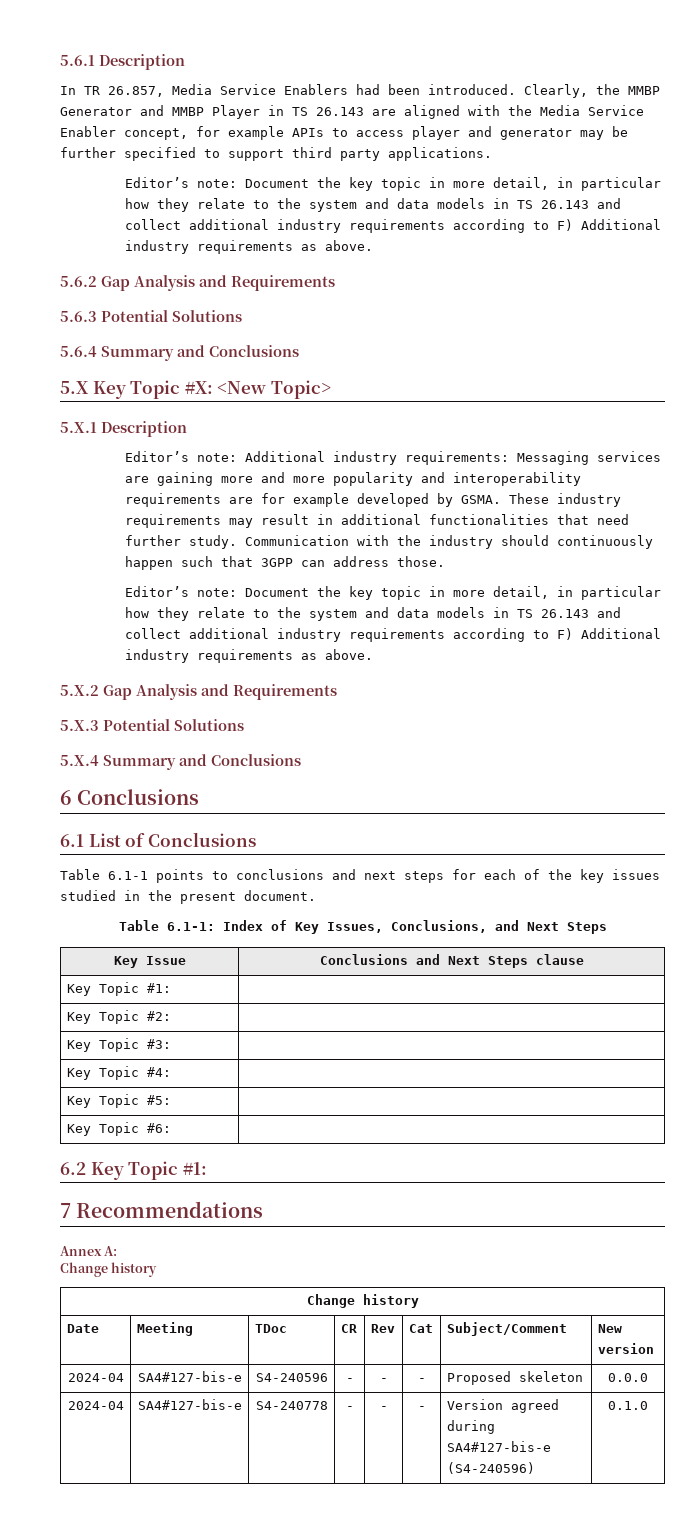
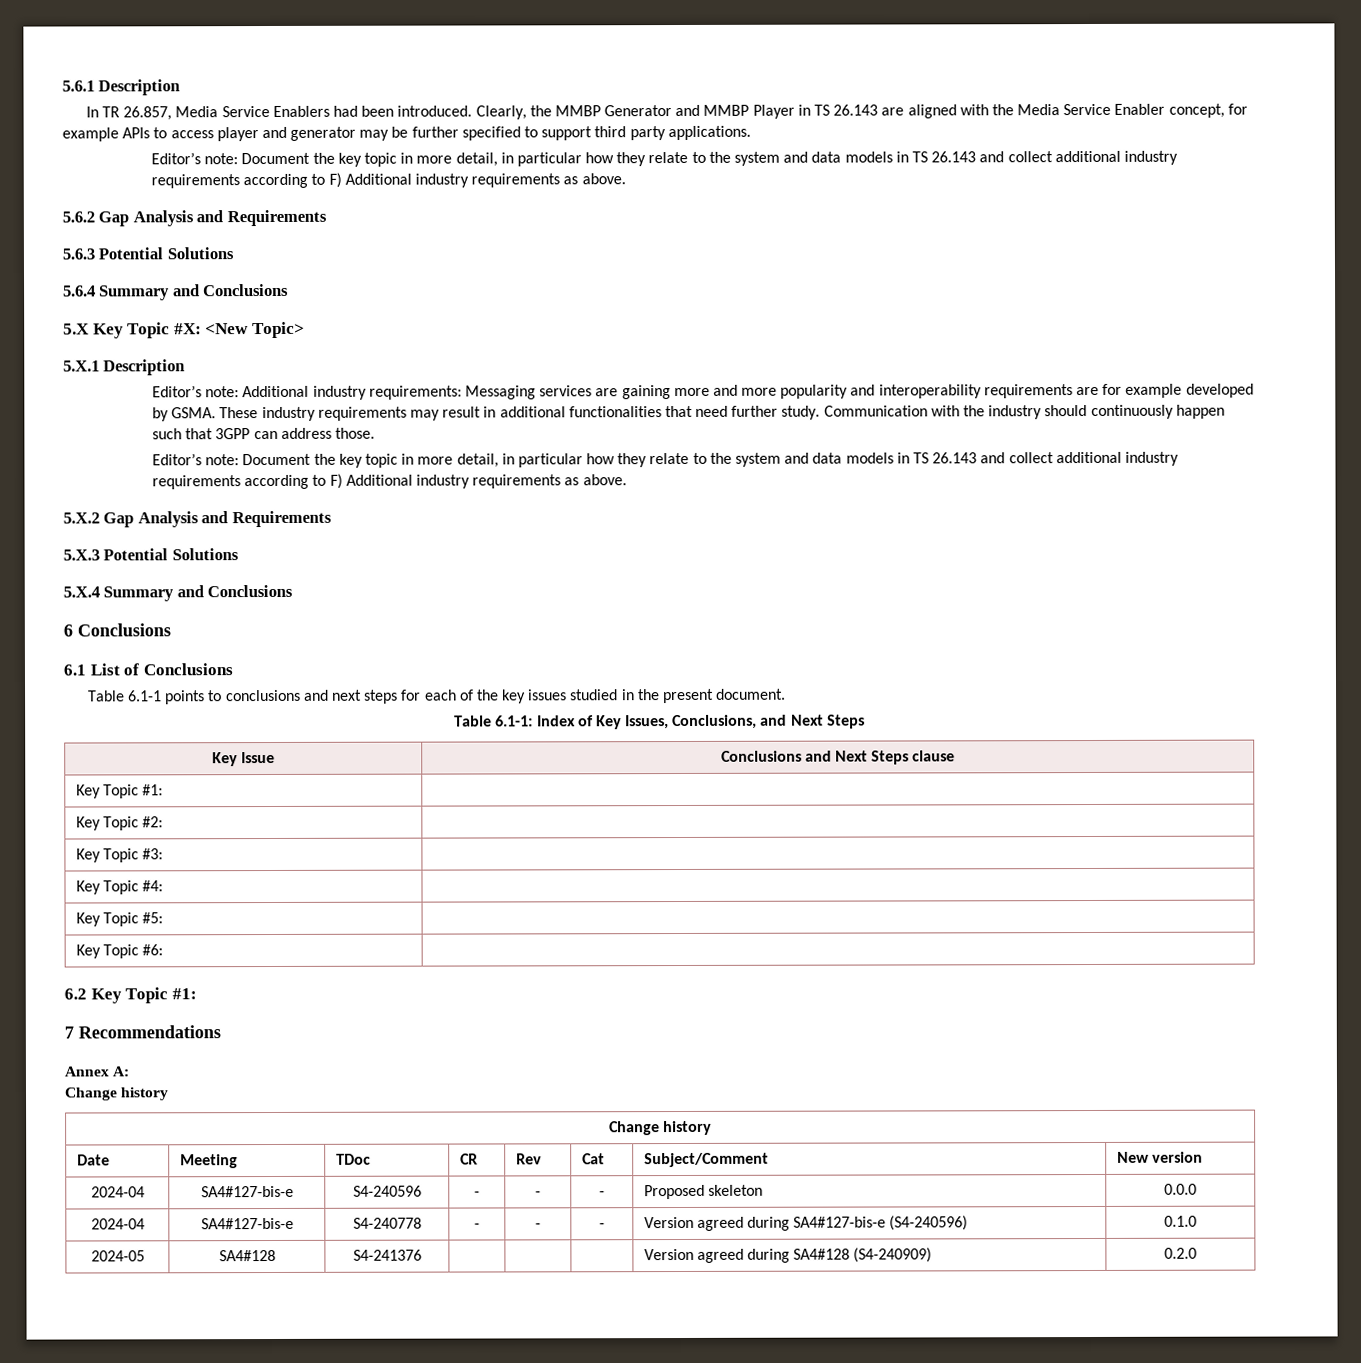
(648, 1405) none -> [90,1250,145,1262] [218,1249,276,1262] [352,1249,422,1261] [643,1247,933,1263] [1164,1247,1197,1259] // 2024-05 | SA4#128 | S4-241376 | | | | Version agreed during SA4#128 (S4-240909) | 0.2.0

